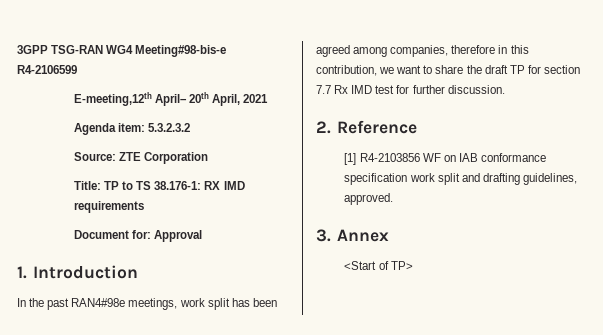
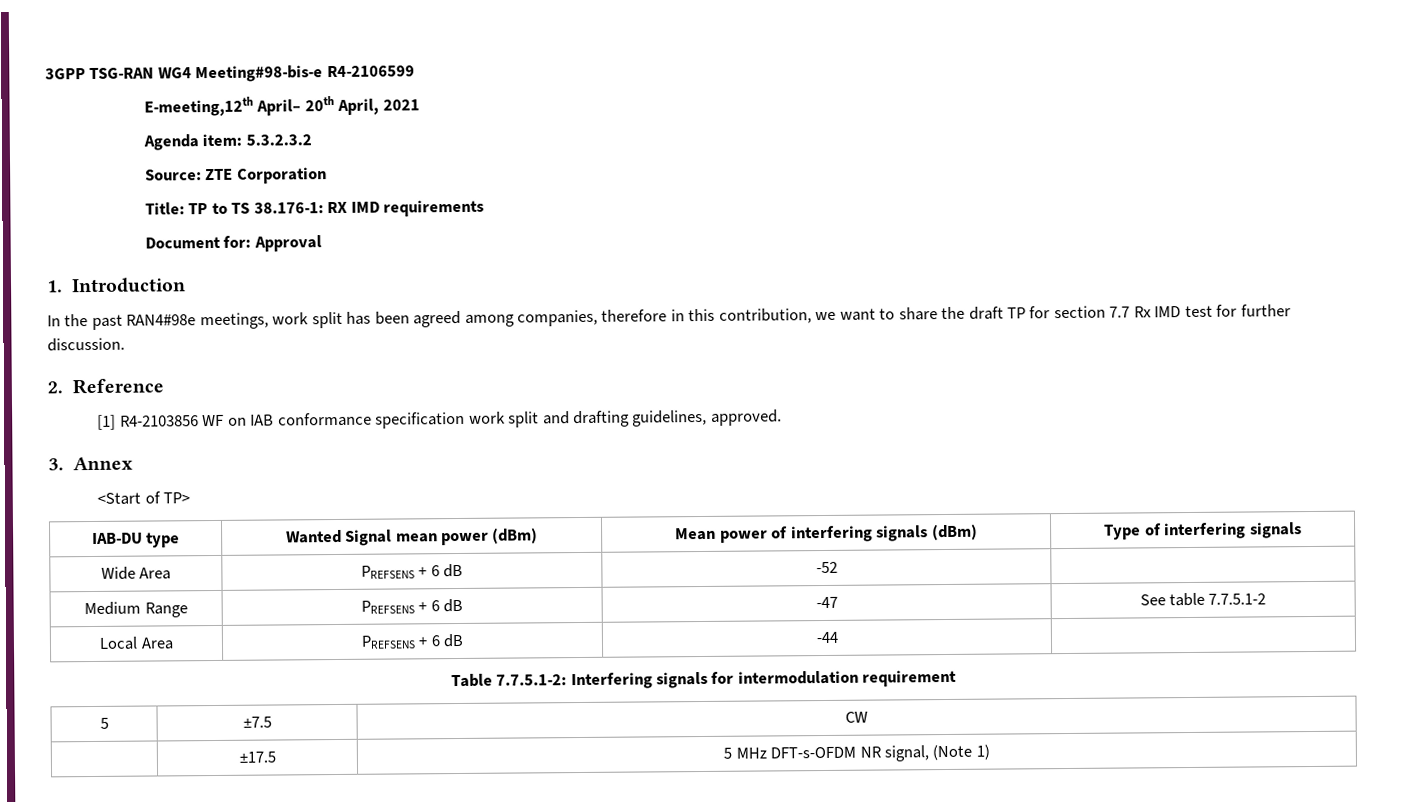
(413, 265) none -> [91,532,181,548] [285,527,539,546] [675,523,978,543] [1104,522,1302,540] [100,566,172,580] [360,563,464,579] [815,561,838,574] [84,601,188,618] [360,598,464,614] [815,596,838,609] [1139,592,1267,607] [99,636,174,650] [360,633,465,649] [815,631,838,644] [450,669,958,690] [99,717,109,729] [242,716,272,728] [845,711,868,723] [238,751,276,763] [723,744,990,762] // IAB-DU type | Wanted Signal mean power (dBm) | Mean power of interfering signals (dBm) | Type of interfering signals // Wide Area | PREFSENS + 6 dB | -52 | // Medium Range | PREFSENS + 6 dB | -47 | See table 7.7.5.1-2 // Local Area | PREFSENS + 6 dB | -44 | // Table 7.7.5.1-2: Interfering signals for intermodulation requirement // 5 | ±7.5 | CW // | ±17.5 | 5 MHz DFT-s-OFDM NR signal, (Note 1)

